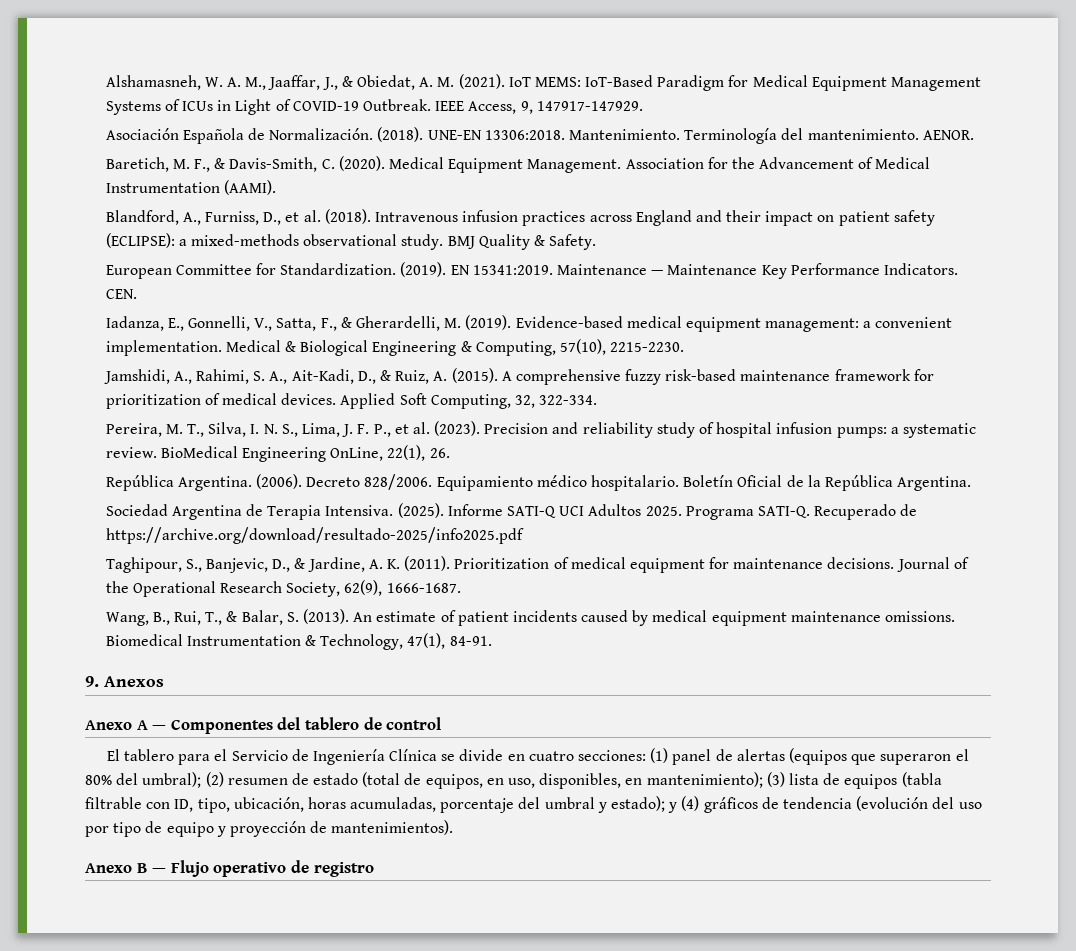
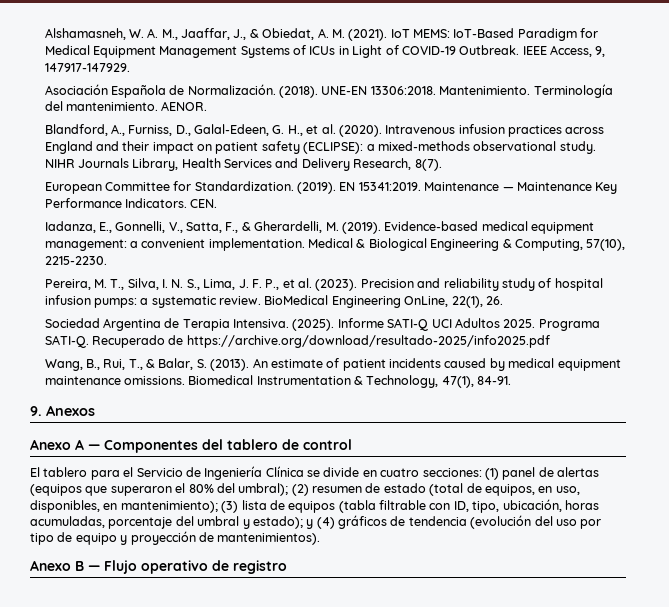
[105,156,931,173] [105,180,276,195] // Baretich, M. F., & Davis-Smith, C. (2020). Medical Equipment Management. Association for the Advancement of Medical Instrumentation (AAMI). -> (208, 106) none
[285,209,371,224] et al. (2018). -> [194,124,382,137] Galal-Edeen, G. H., et al. (2020).
[447,234,597,250] BMJ Quality & Safety. -> [44,158,442,171] NIHR Journals Library, Health Services and Delivery Research, 8(7).
[103,368,934,385] [105,393,598,409] // Jamshidi, A., Rahimi, S. A., Ait-Kadi, D., & Ruiz, A. (2015). A comprehensive fuzzy risk-based maintenance framework for prioritization of medical devices. Applied Soft Computing, 32, 322-334. -> (107, 260) none
[105,474,972,491] // República Argentina. (2006). Decreto 828/2006. Equipamiento médico hospitalario. Boletín Oficial de la República Argentina. -> (503, 300) none
[105,556,969,573] [105,580,461,597] // Taghipour, S., Banjevic, D., & Jardine, A. K. (2011). Prioritization of medical equipment for maintenance decisions. Journal of the Operational Research Society, 62(9), 1666-1687. -> (550, 341) none

